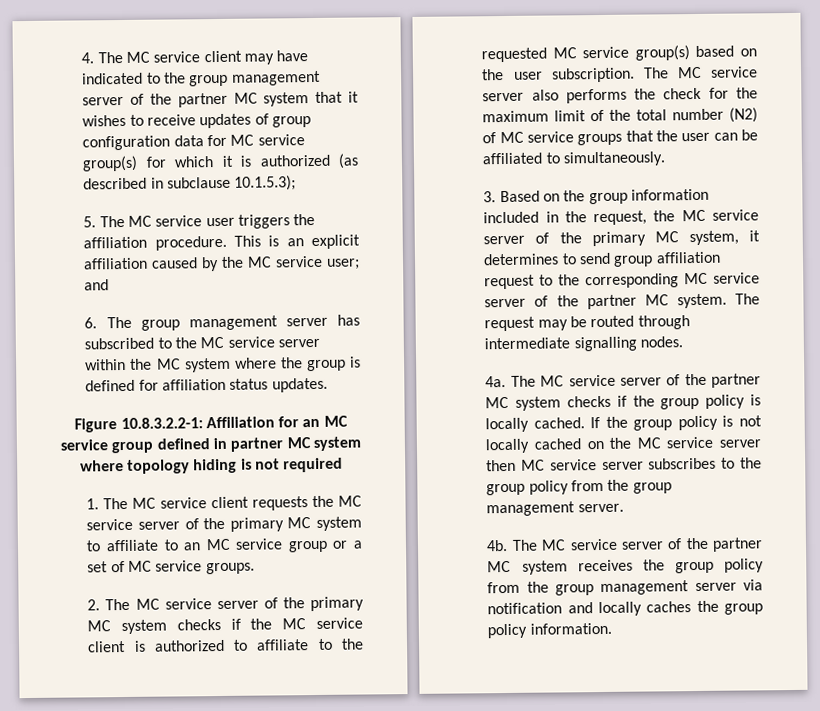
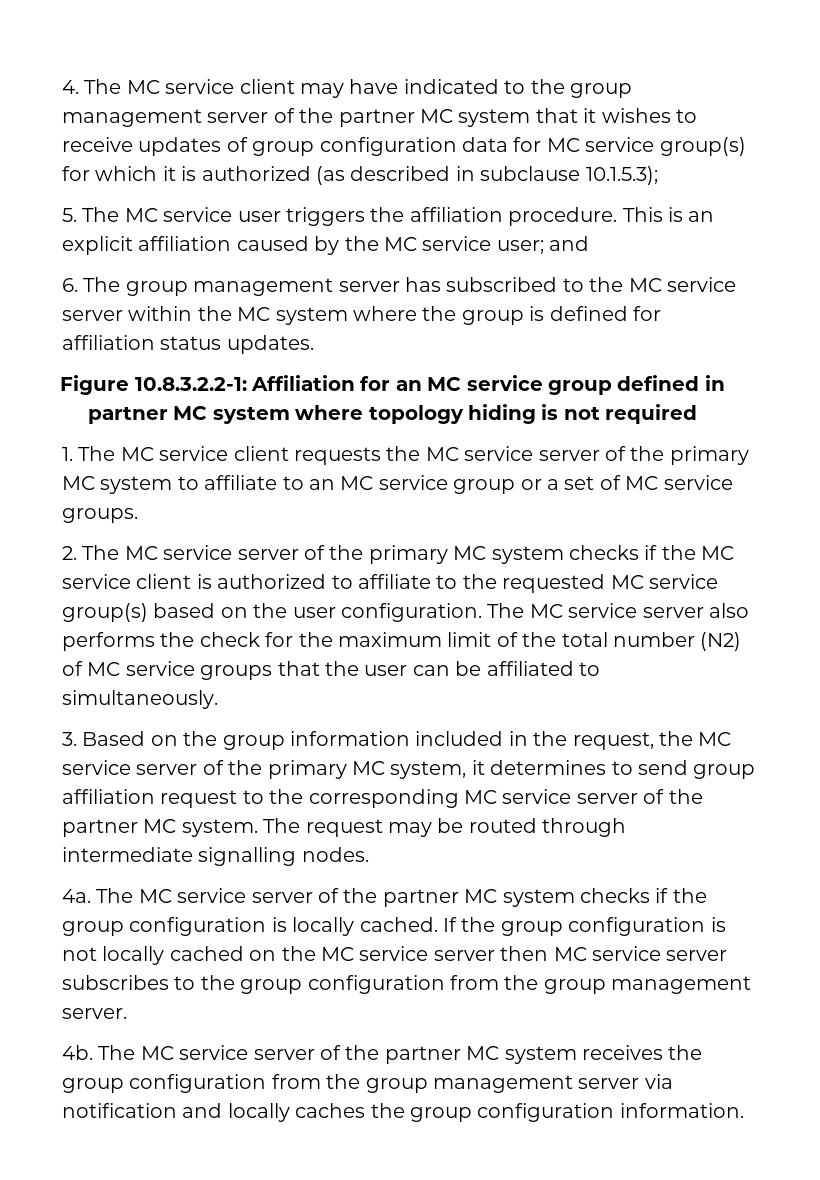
[551,67,635,83] subscription. -> [340,603,482,622] configuration.
[705,394,746,409] policy -> [129,917,267,936] configuration
[677,415,718,431] policy -> [568,917,706,936] configuration
[528,480,569,495] policy -> [307,975,445,994] configuration
[724,558,764,573] policy -> [129,1074,267,1093] configuration
[487,623,528,639] policy -> [477,1103,615,1122] configuration

